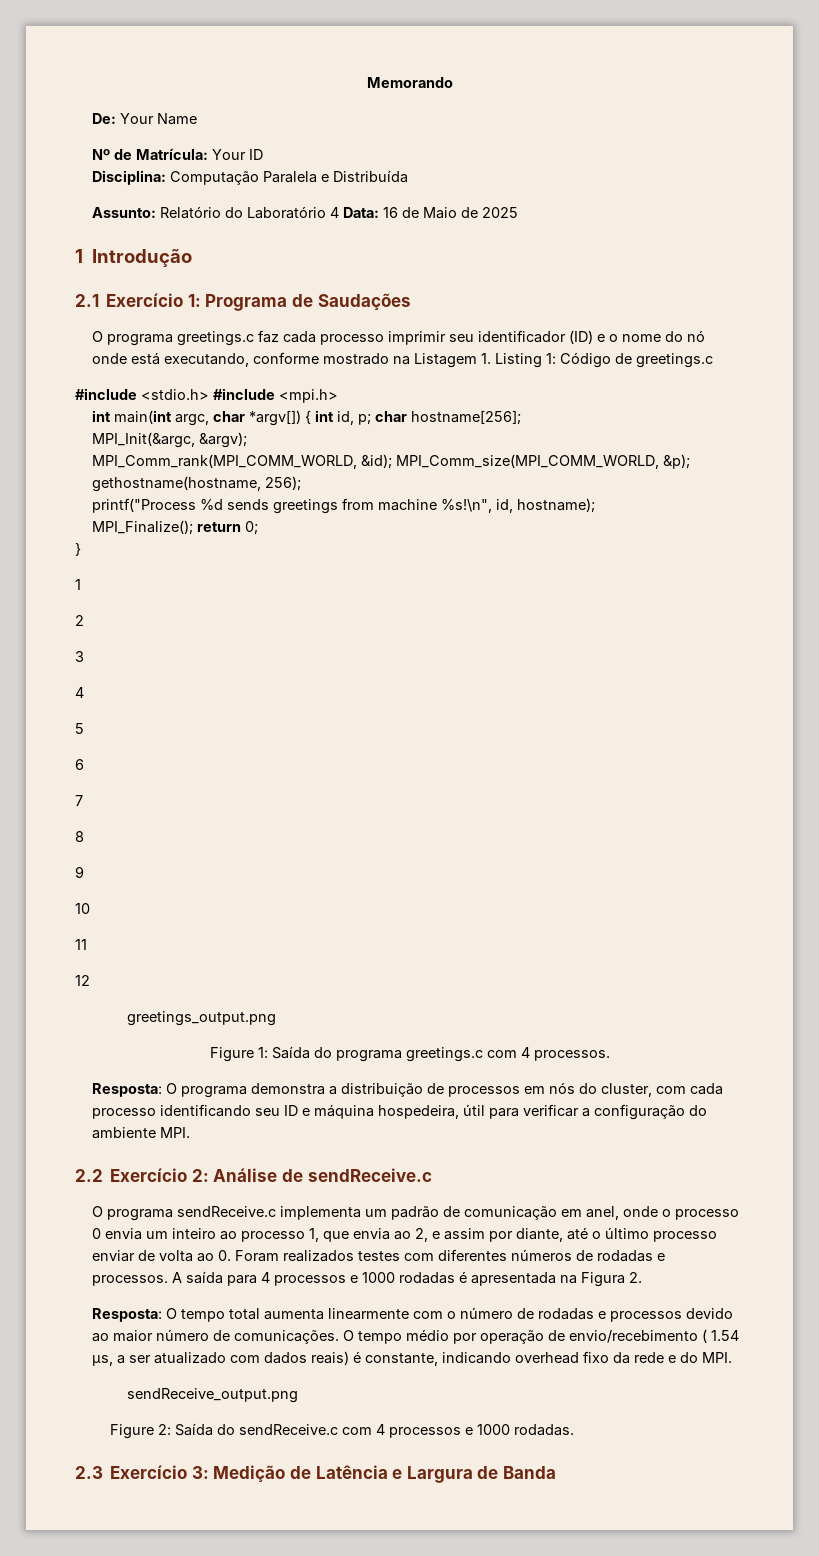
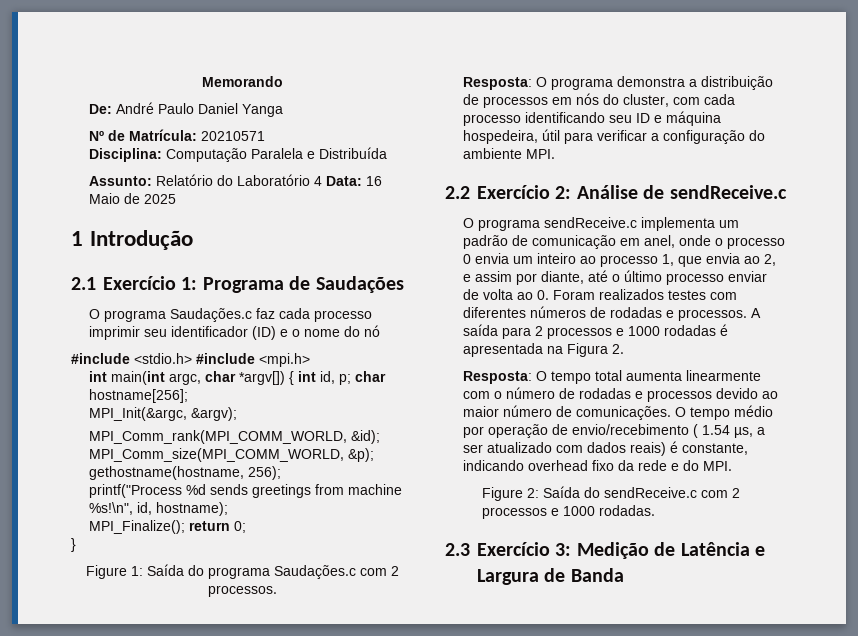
[120,113,198,125] Your Name -> [116,102,284,117] André Paulo Daniel Yanga
[212,149,264,160] Your ID -> [201,131,266,141] 20210571
[402,207,420,218] de -> (383, 181) none
[177,331,255,346] greetings.c -> [170,308,253,322] Saudações.c
[92,352,714,368] onde está executando, conforme mostrado na Listagem 1. Listing 1: Código de greetings.c -> (381, 331) none
[75,579,81,590] [75,615,84,626] [75,651,84,662] [75,687,84,698] [75,723,84,734] [75,759,84,770] [75,795,83,806] [75,831,84,842] [75,866,84,878] [75,903,90,914] [75,939,87,950] [75,975,90,986] [126,1011,276,1026] // 1 // 2 // 3 // 4 // 5 // 6 // 7 // 8 // 9 // 10 // 11 // 12 // greetings_output.png -> (76, 545) none
[405,1047,530,1062] greetings.c com 4 -> [273,565,399,579] Saudações.c com 2
[261,1272,271,1283] 4 -> [535,326,544,336] 2
[126,1388,298,1403] // sendReceive_output.png -> (733, 466) none
[375,1424,385,1435] 4 -> [731,488,740,498] 2

